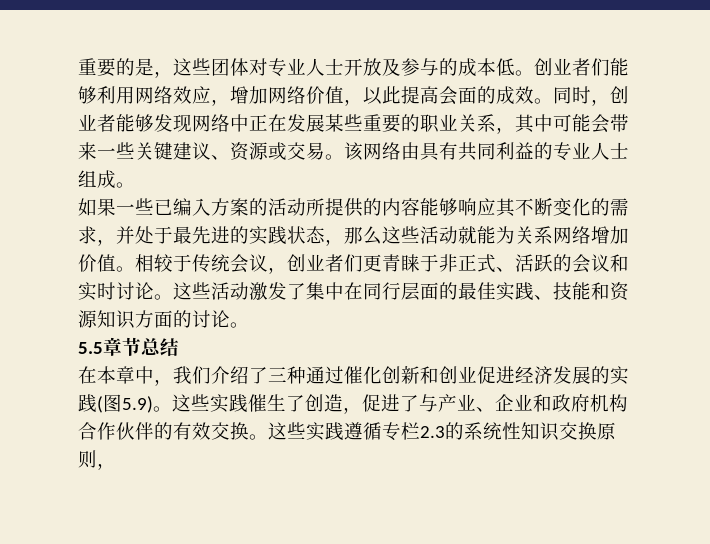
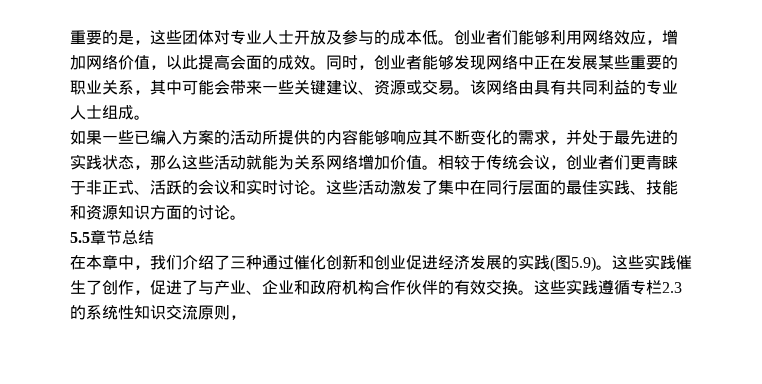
[324,394,343,412] 造 -> [118,280,134,295] 作
[578,422,597,440] 换 -> [182,305,198,320] 流

